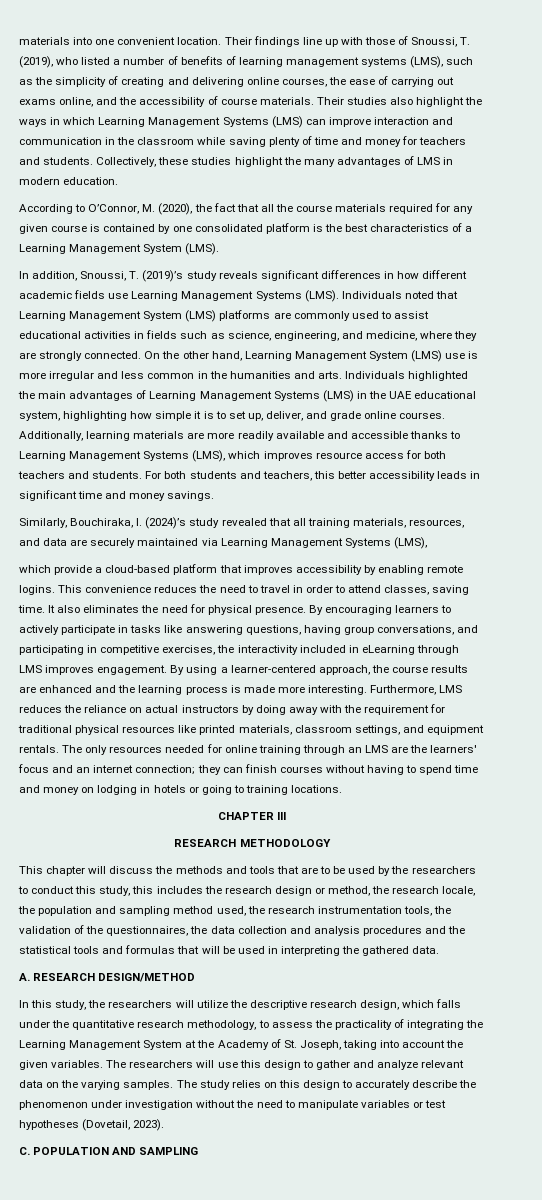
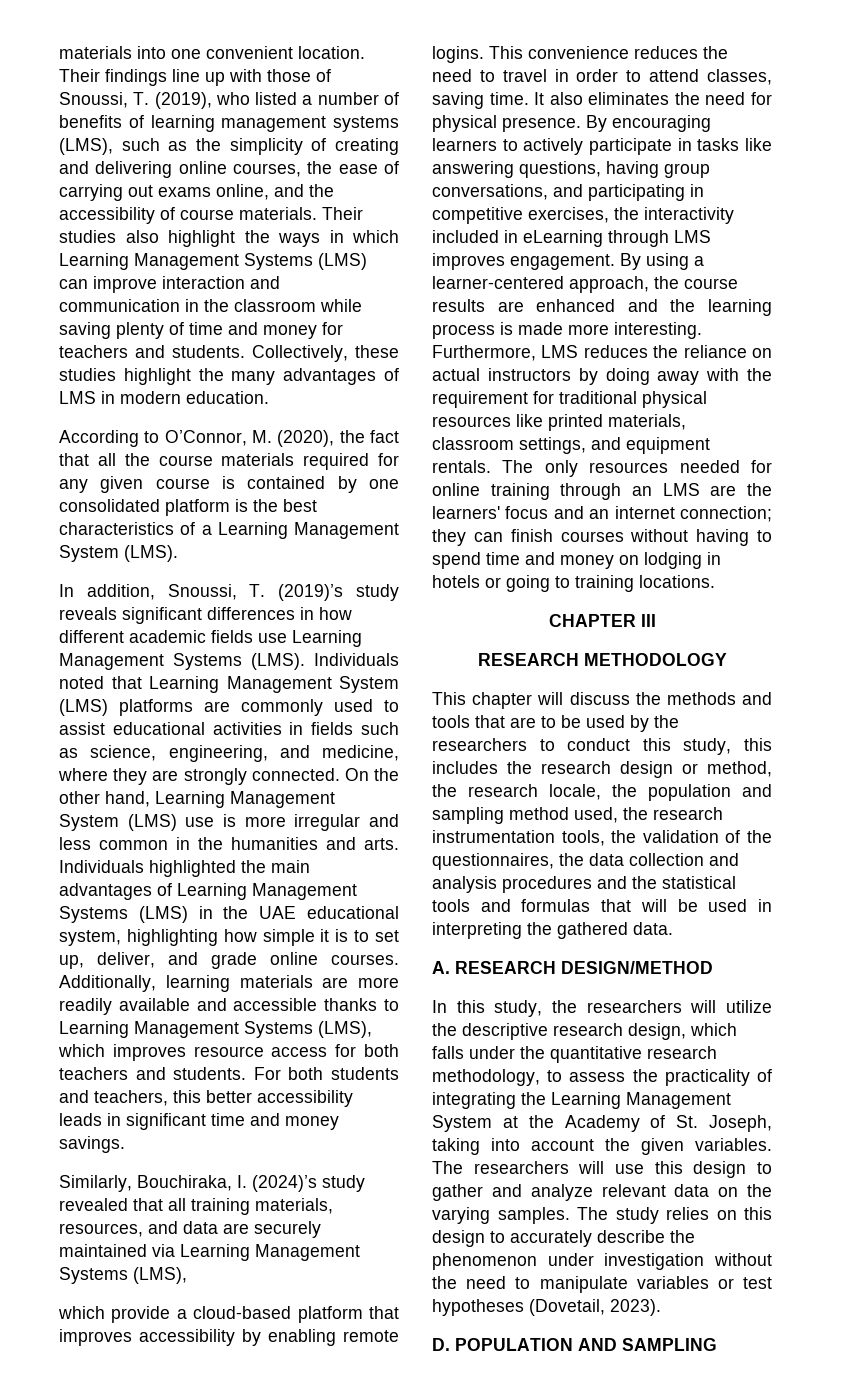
[19,1147,30,1155] C. -> [432,1338,450,1351] D.

